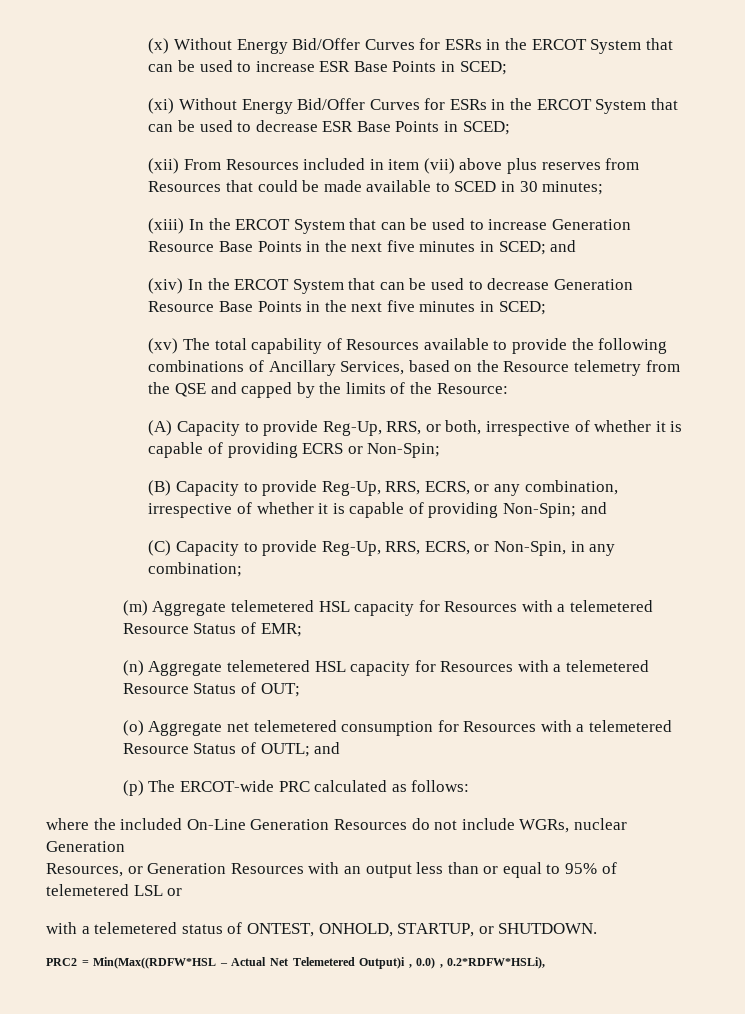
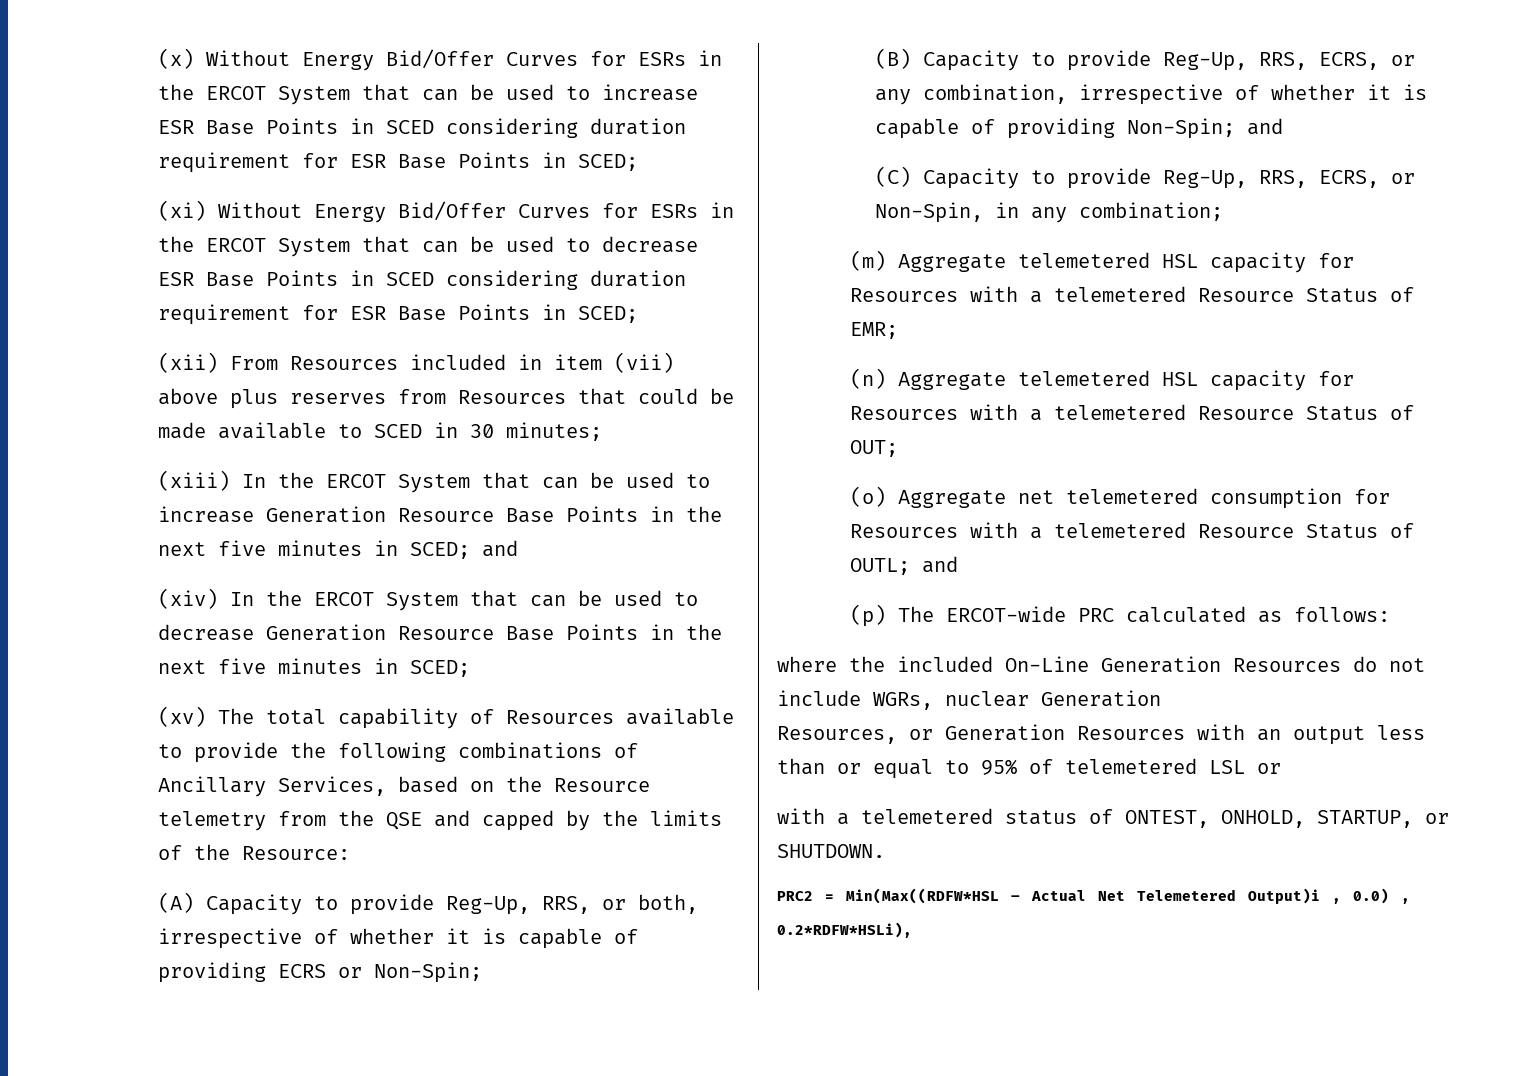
(456, 66) none -> [385,118,686,138] [157,152,566,173] SCED considering duration requirement for ESR Base Points in
(459, 126) none -> [385,270,686,290] [157,304,566,325] SCED considering duration requirement for ESR Base Points in

